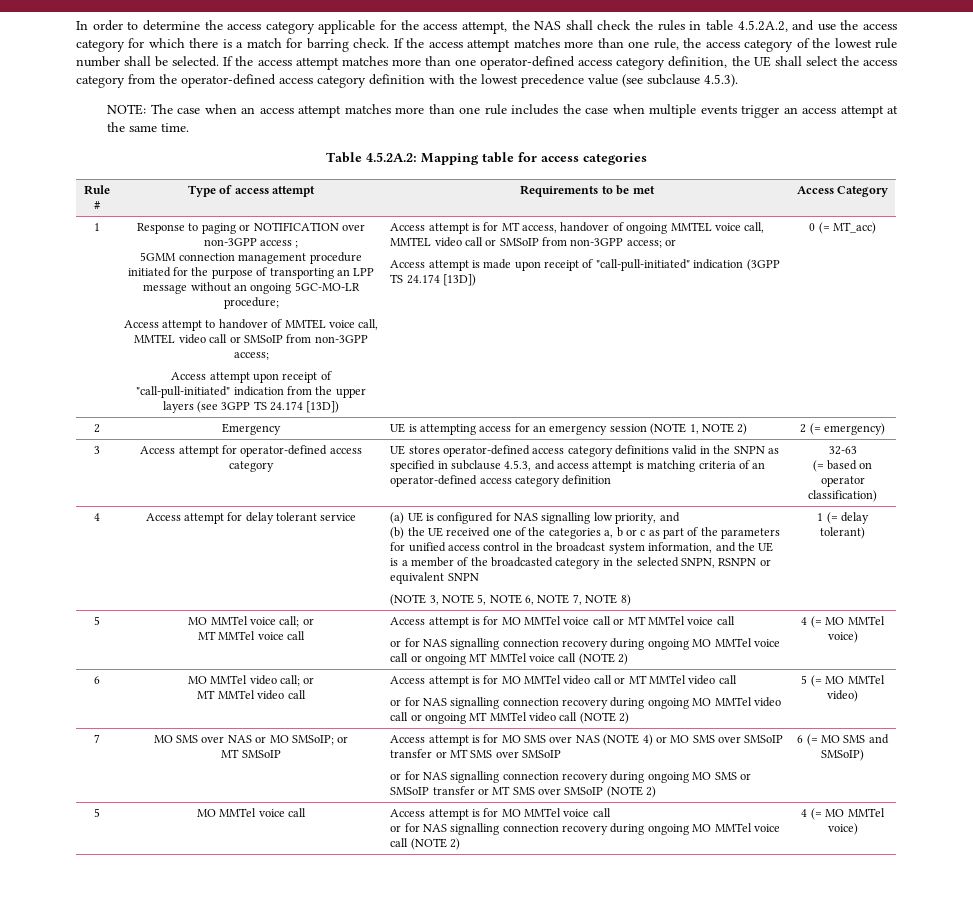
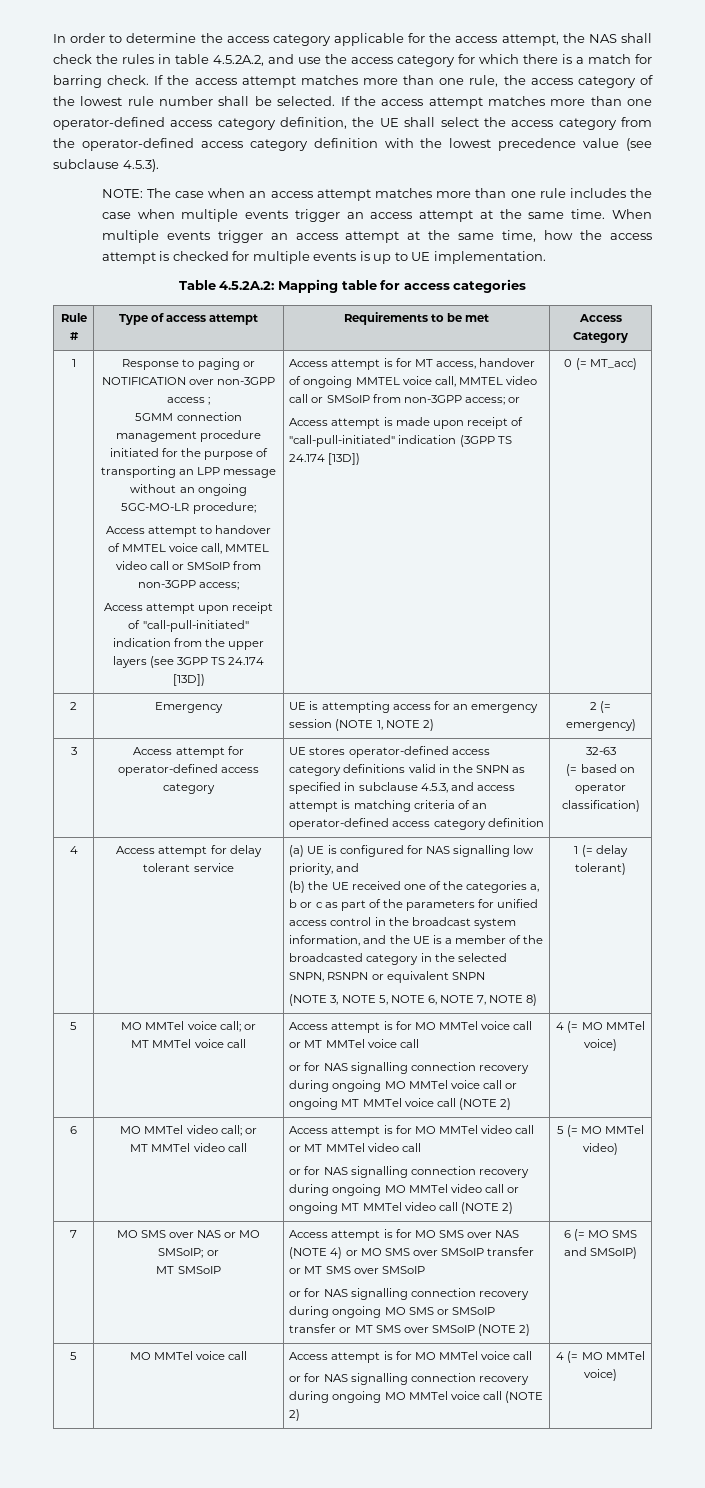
(190, 127) none -> [612,209,653,219] [101,230,652,243] [101,251,546,264] When multiple events trigger an access attempt at the same time, how the access attempt is checked for multiple events is up to UE implementation.

